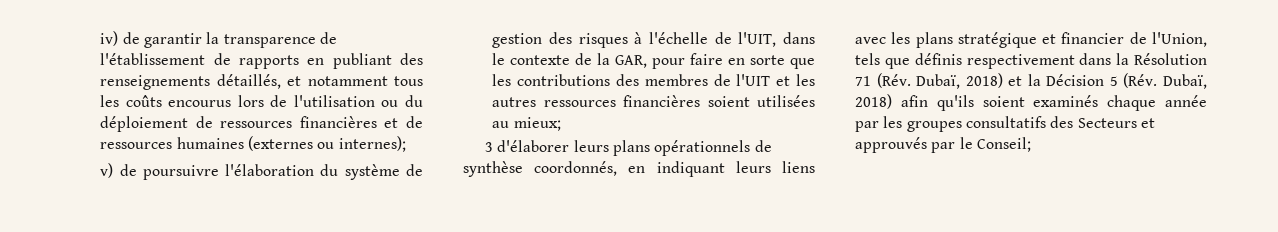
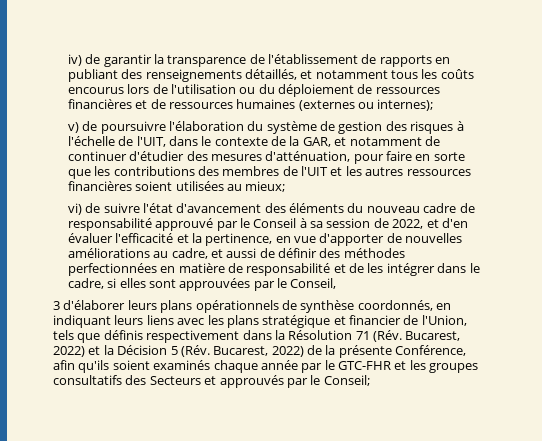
(648, 61) none -> [334,136,440,146] [67,151,351,162] et notamment de continuer d'étudier des mesures d'atténuation,
(561, 124) none -> [67,203,475,215] [67,218,468,231] [67,233,463,246] [67,248,405,259] [67,263,480,276] [67,278,337,291] // vi) de suivre l'état d'avancement des éléments du nouveau cadre de responsabilité approuvé par le Conseil à sa session de 2022, et d'en évaluer l'efficacité et la pertinence, en vue d'apporter de nouvelles améliorations au cadre, et aussi de définir des méthodes perfectionnées en matière de responsabilité et de les intégrer dans le cadre, si elles sont approuvées par le Conseil,
[916,73,1003,89] Dubaï, 2018) -> [405,331,461,341] [53,346,85,357] Bucarest, 2022)
[1163,74,1207,89] [855,94,892,109] Dubaï, 2018) -> [213,345,467,358] Bucarest, 2022) de la présente Conférence,
(879, 126) none -> [324,360,407,370] le GTC-FHR et

